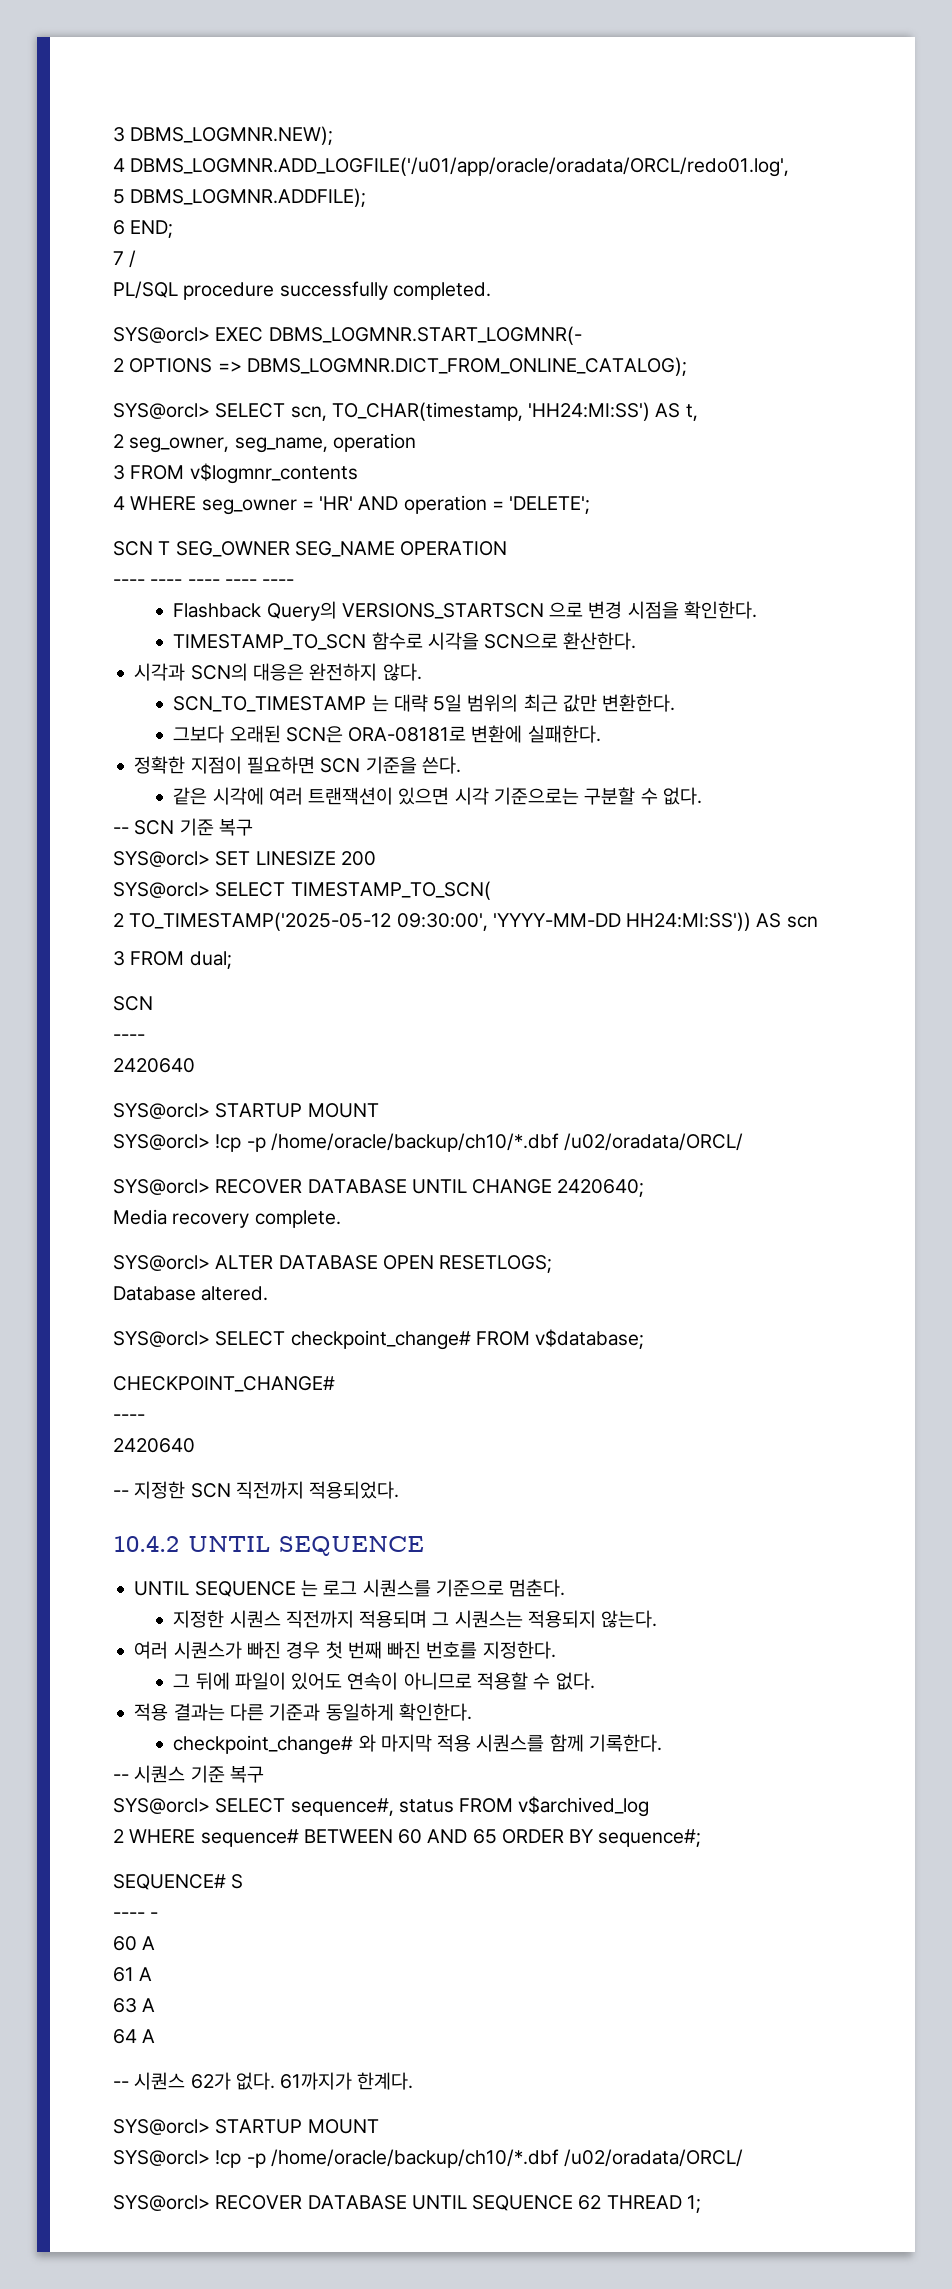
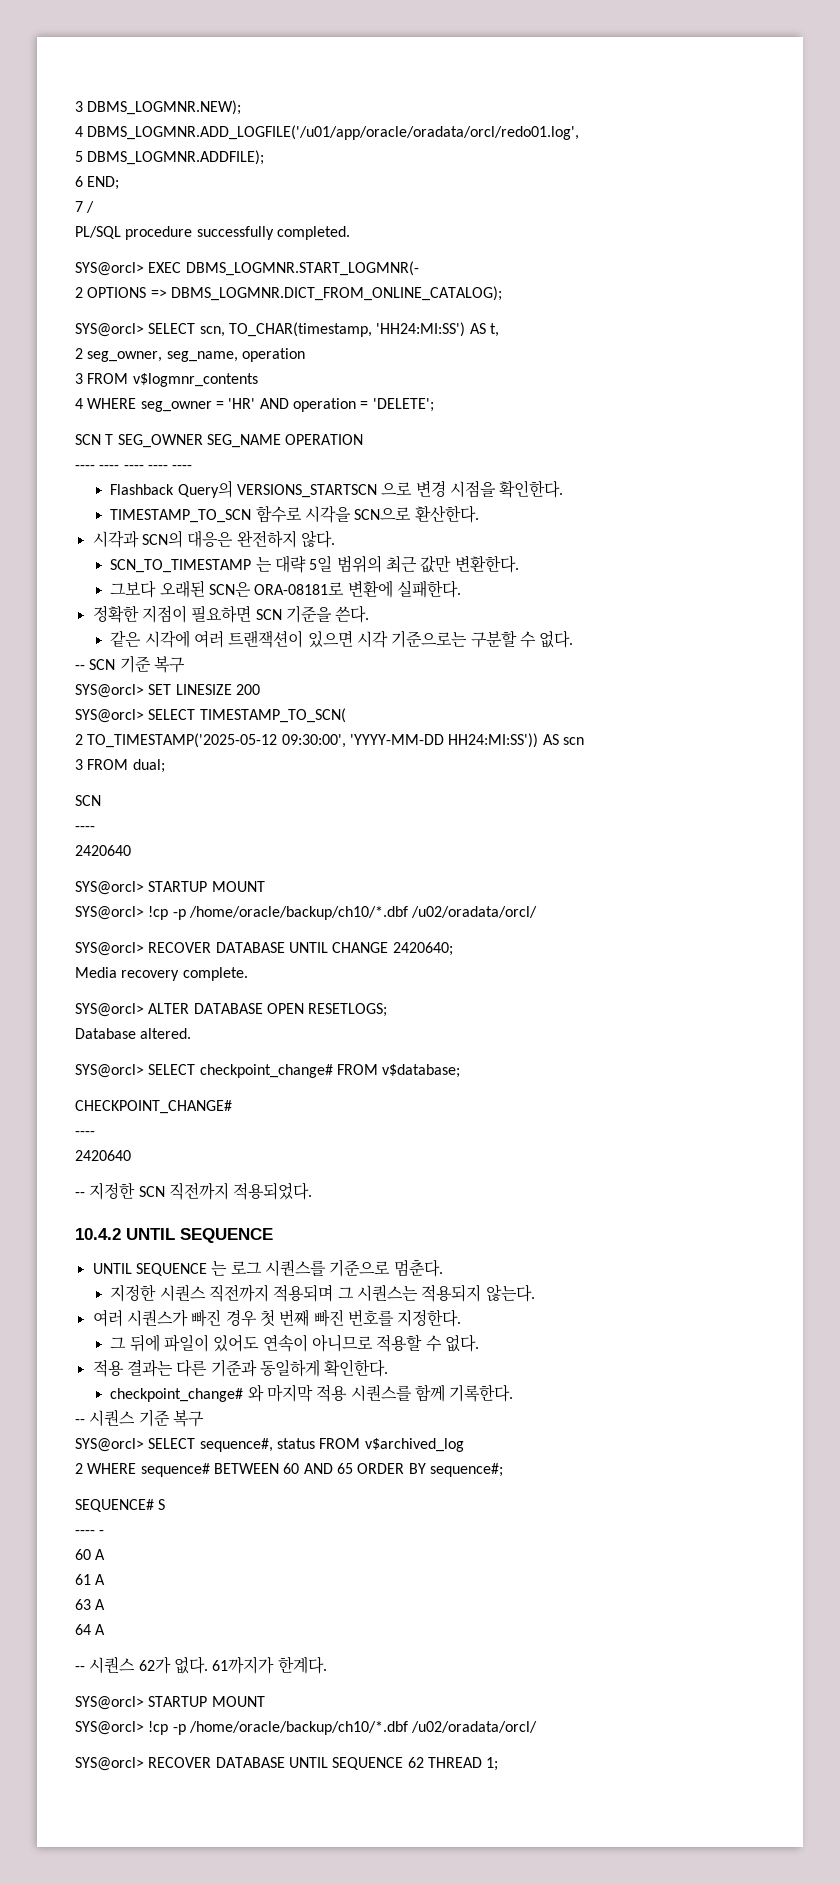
[130,157,790,177] DBMS_LOGMNR.ADD_LOGFILE('/u01/app/oracle/oradata/ORCL/redo01.log', -> [87,125,580,140] DBMS_LOGMNR.ADD_LOGFILE('/u01/app/oracle/oradata/orcl/redo01.log',
[564,1133,744,1151] /u02/oradata/ORCL/ -> [411,906,538,918] /u02/oradata/orcl/
[564,2149,744,2167] /u02/oradata/ORCL/ -> [411,1721,538,1733] /u02/oradata/orcl/

